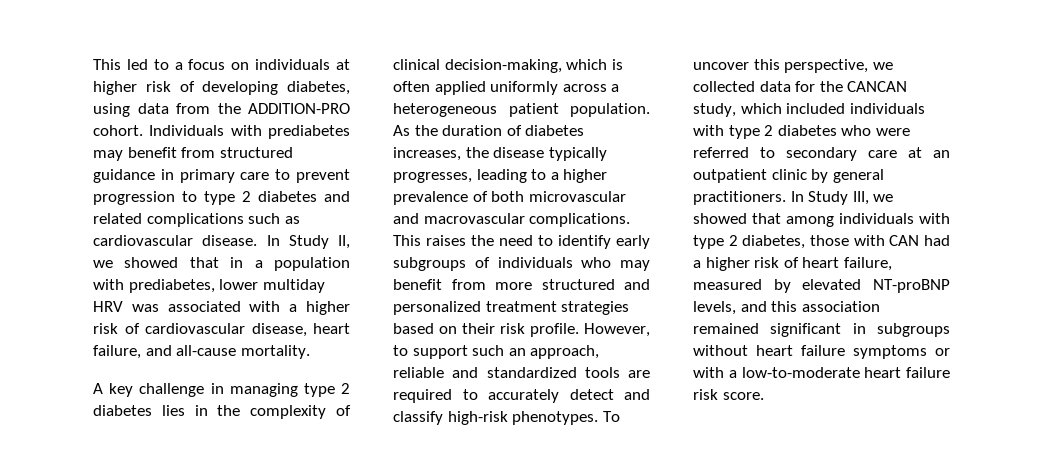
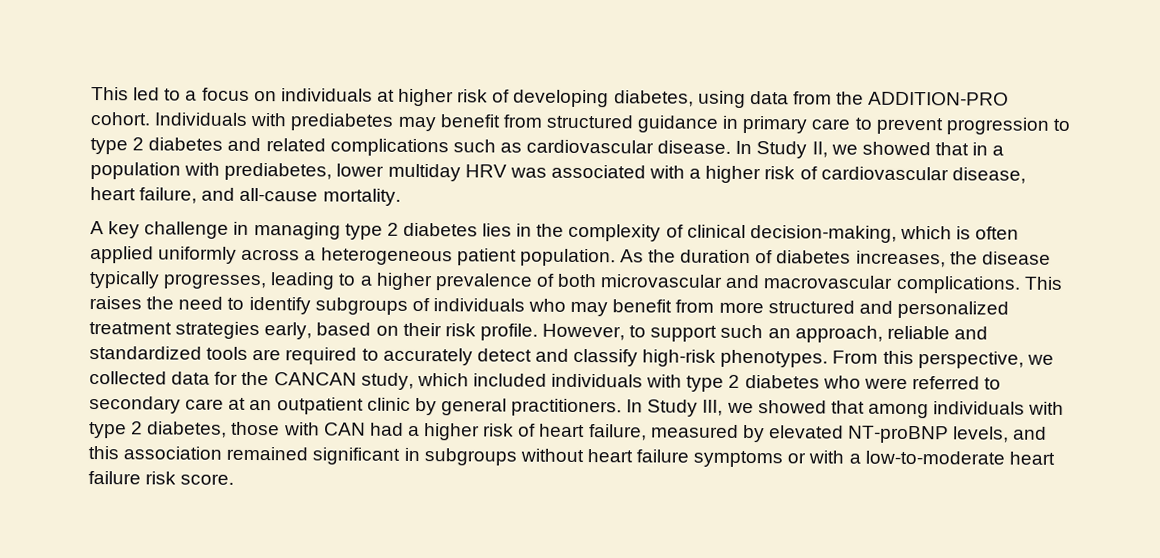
[616,235,650,249] early -> (311, 305) none
(630, 308) none -> [264,322,313,340] early,
[602,411,620,422] [693,62,749,70] To uncover -> [832,350,879,364] From

